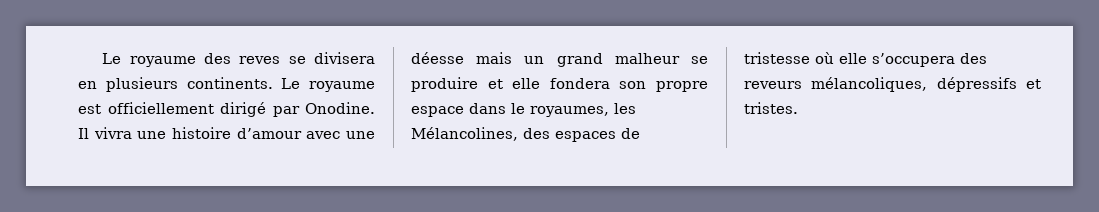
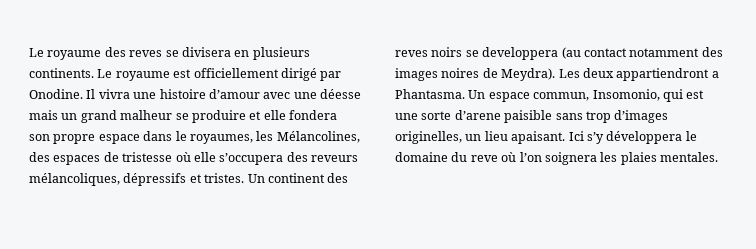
(798, 108) none -> [247,173,349,183] [395,47,723,60] [395,68,719,81] [395,89,705,102] [395,110,669,123] [395,131,697,144] [395,152,718,165] Un continent des reves noirs se developpera (au contact notamment des images noires de Meydra). Les deux appartiendront a Phantasma. Un espace commun, Insomonio, qui est une sorte d’arene paisible sans trop d’images originelles, un lieu apaisant. Ici s’y développera le domaine du reve où l’on soignera les plaies mentales.

